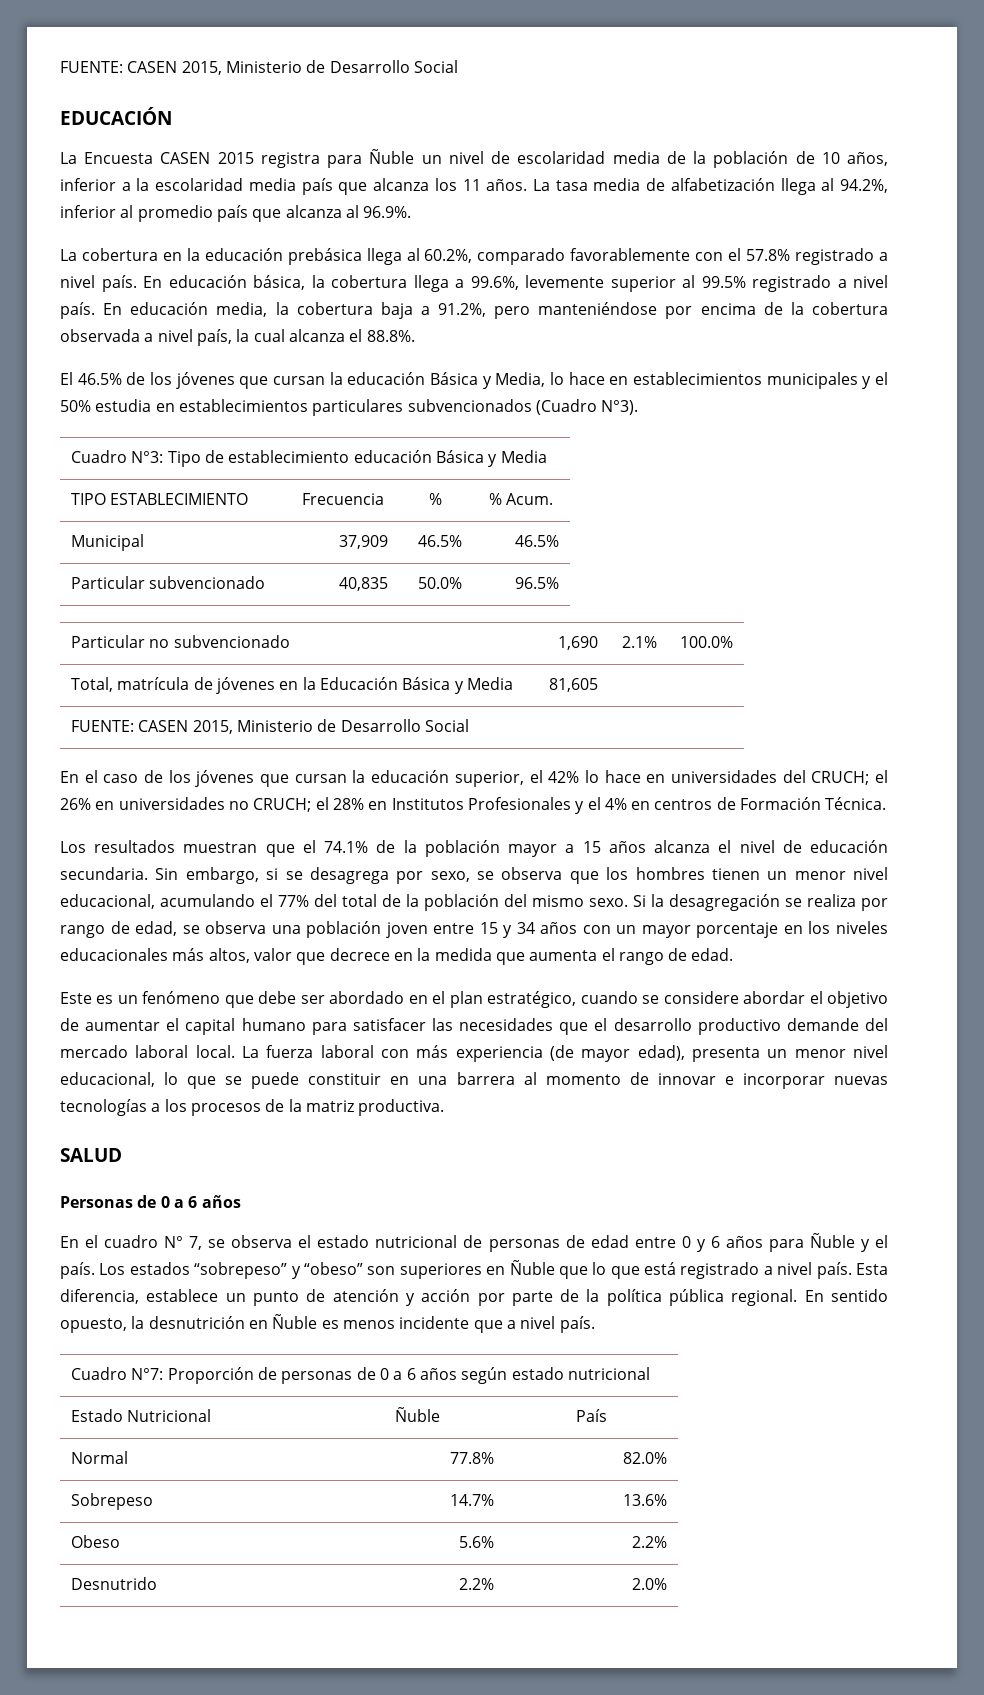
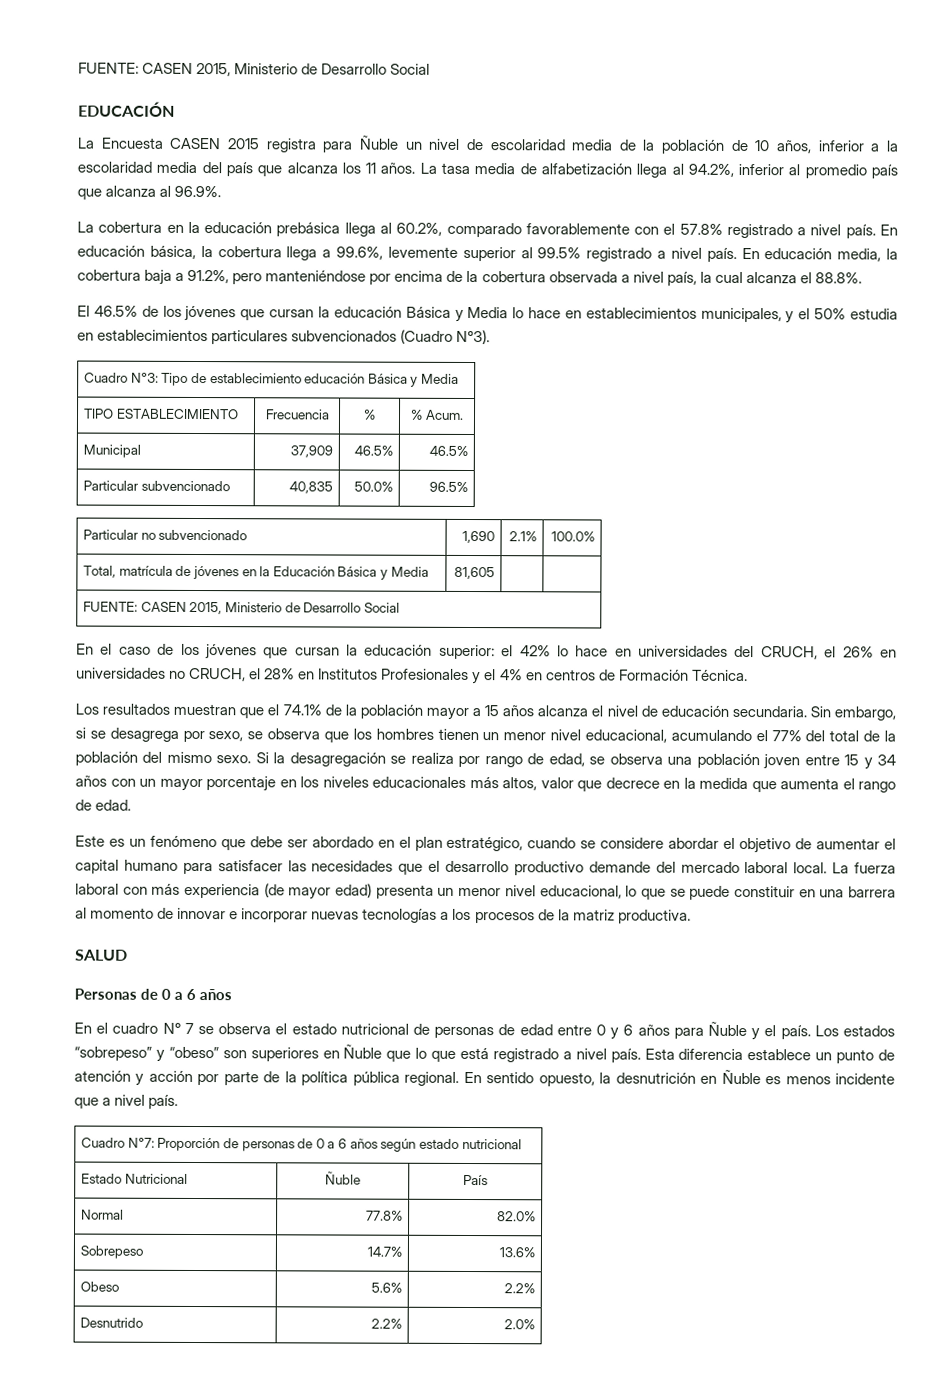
(296, 184) none -> [201,162,222,174] del
[495,372,546,387] Media, -> [467,306,509,319] Media
[766,372,858,389] municipales -> [700,307,782,323] municipales,
[454,771,524,787] superior, -> [438,644,495,660] superior:
[811,771,870,785] CRUCH; -> [760,646,818,660] CRUCH,
[253,798,312,812] CRUCH; -> [189,667,247,682] CRUCH,
[637,1045,685,1061] edad), -> [335,883,373,898] edad)
[189,1236,203,1250] 7, -> [184,1022,194,1034] 7
[60,1289,139,1304] diferencia, -> [678,1048,744,1061] diferencia

